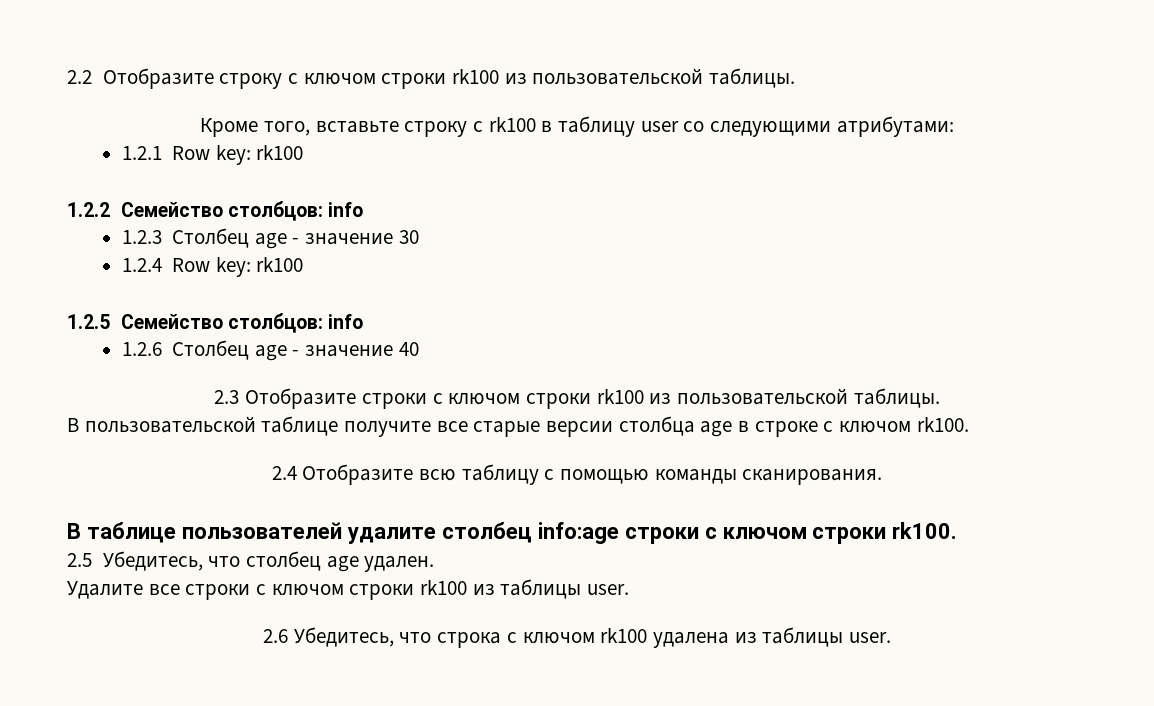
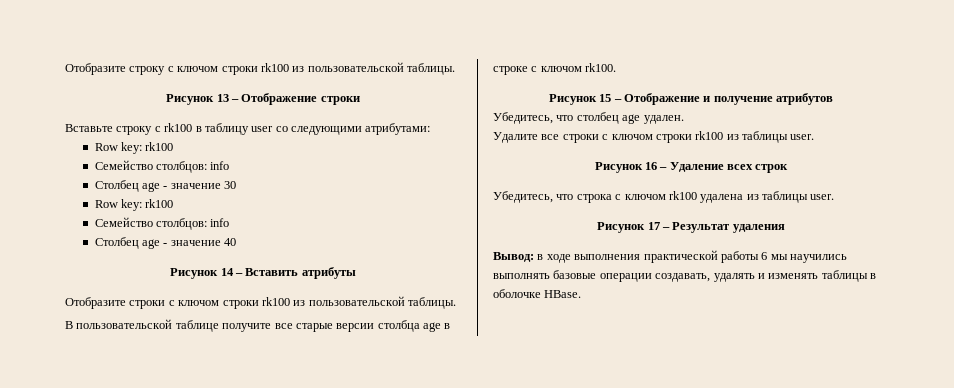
[67,70,92,84] 2.2 -> (65, 69) none
[200,118,399,137] Кроме того, вставьте -> [166,93,360,105] [65,124,113,132] Рисунок 13 – Отображение строки // Вставьте
[121,145,304,165] [67,201,364,221] [121,230,162,244] 1.2.1 Row key: rk100 // 1.2.2 Семейство столбцов: info // 1.2.3 -> [94,142,174,154] [94,160,230,173] Row key: rk100 // Семейство столбцов: info //
[121,257,304,277] [67,313,364,333] [121,342,162,356] 1.2.4 Row key: rk100 // 1.2.5 Семейство столбцов: info // 1.2.6 -> [94,199,174,211] [94,217,230,230] Row key: rk100 // Семейство столбцов: info //
[214,390,240,404] 2.3 -> [170,267,356,279] Рисунок 14 – Вставить атрибуты //
[271,464,883,485] [67,522,958,544] [67,553,92,567] 2.4 Отобразите всю таблицу с помощью команды сканирования. // В таблице пользователей удалите столбец info:age строки с ключом строки rk100. // 2.5 -> [548,93,834,105] Рисунок 15 – Отображение и получение атрибутов //
[263,629,289,643] 2.6 -> [594,162,789,173] Рисунок 16 – Удаление всех строк //
(891, 637) none -> [597,222,785,233] [493,250,847,263] [493,270,876,282] [493,289,582,298] // Рисунок 17 – Результат удаления // Вывод: в ходе выполнения практической работы 6 мы научились выполнять базовые операции создавать, удалять и изменять таблицы в оболочке HBase.

